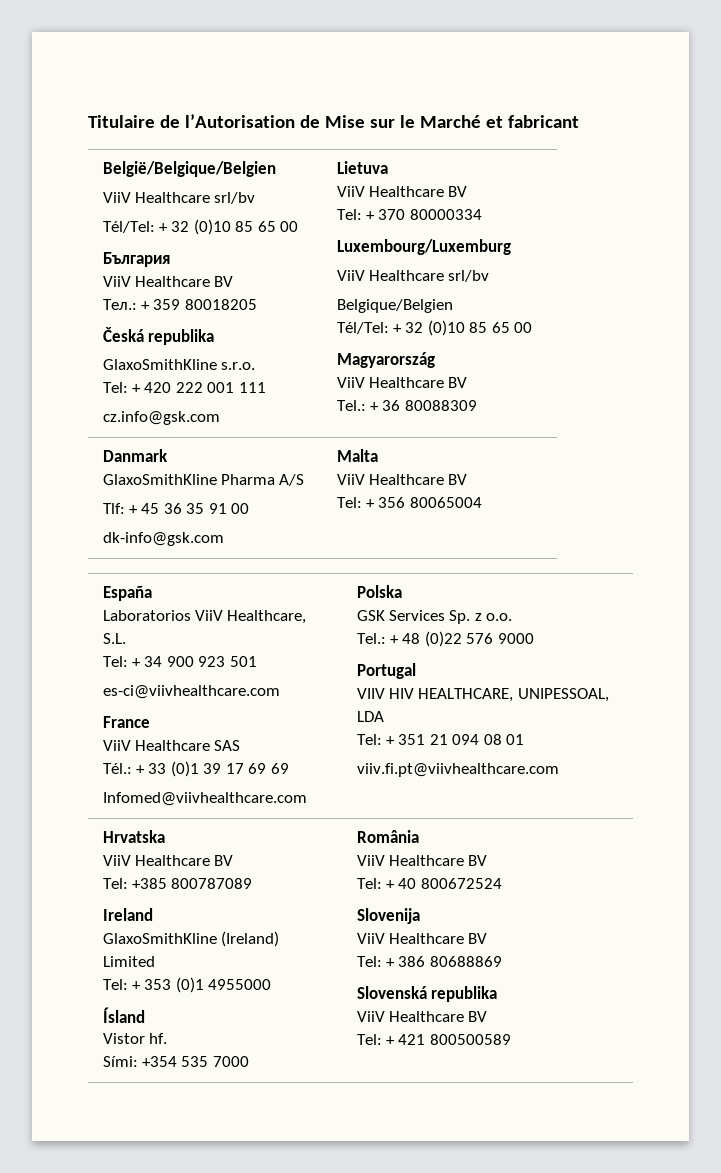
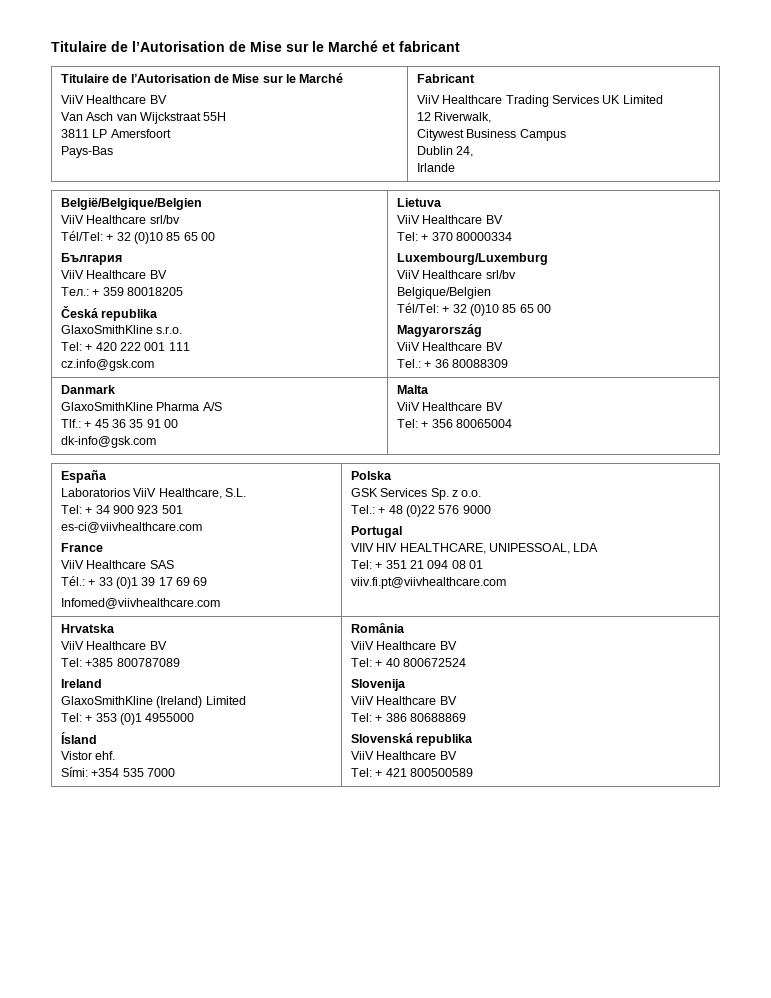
(579, 121) none -> [60,73,344,83] [60,95,167,104] [60,112,227,124] [60,129,171,138] [60,146,113,158] [416,74,475,83] [416,95,663,107] [416,112,492,123] [416,129,566,141] [416,146,474,157] [416,163,455,172] // Titulaire de l’Autorisation de Mise sur le Marché // ViiV Healthcare BV // Van Asch van Wijckstraat 55H // 3811 LP Amersfoort // Pays-Bas | Fabricant // ViiV Healthcare Trading Services UK Limited // 12 Riverwalk, // Citywest Business Campus // Dublin 24, // Irlande
[102,503,125,514] Tlf: -> [60,419,81,428] Tlf.:
[148,1033,167,1044] hf. -> [95,751,116,760] ehf.

